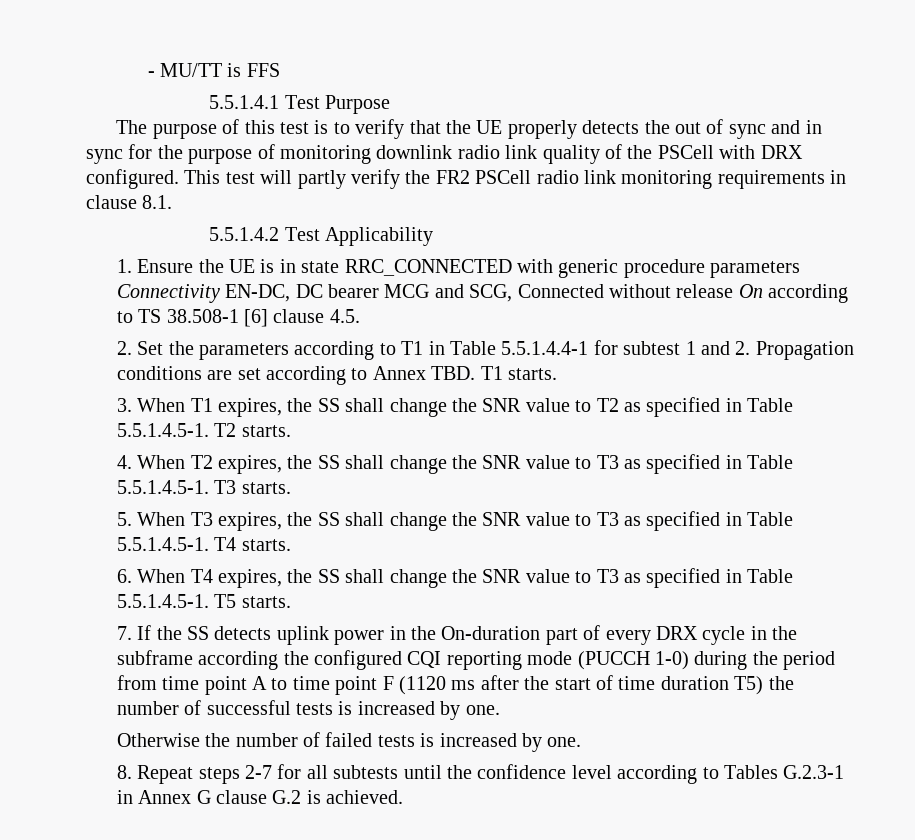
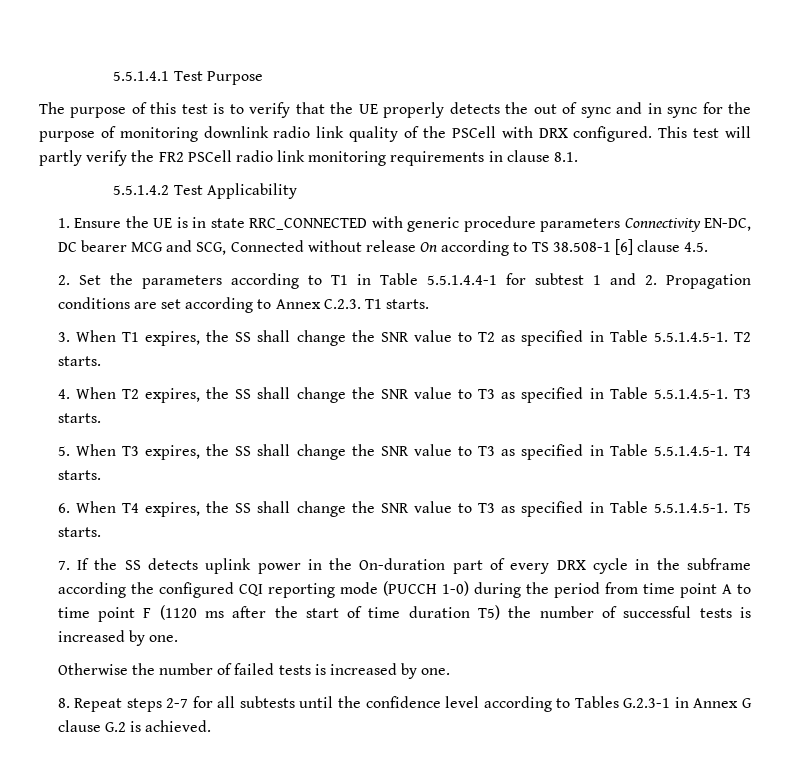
[147,63,280,77] - MU/TT is FFS // -> (113, 76) none
[431,366,476,380] TBD. -> [323,299,361,309] C.2.3.

